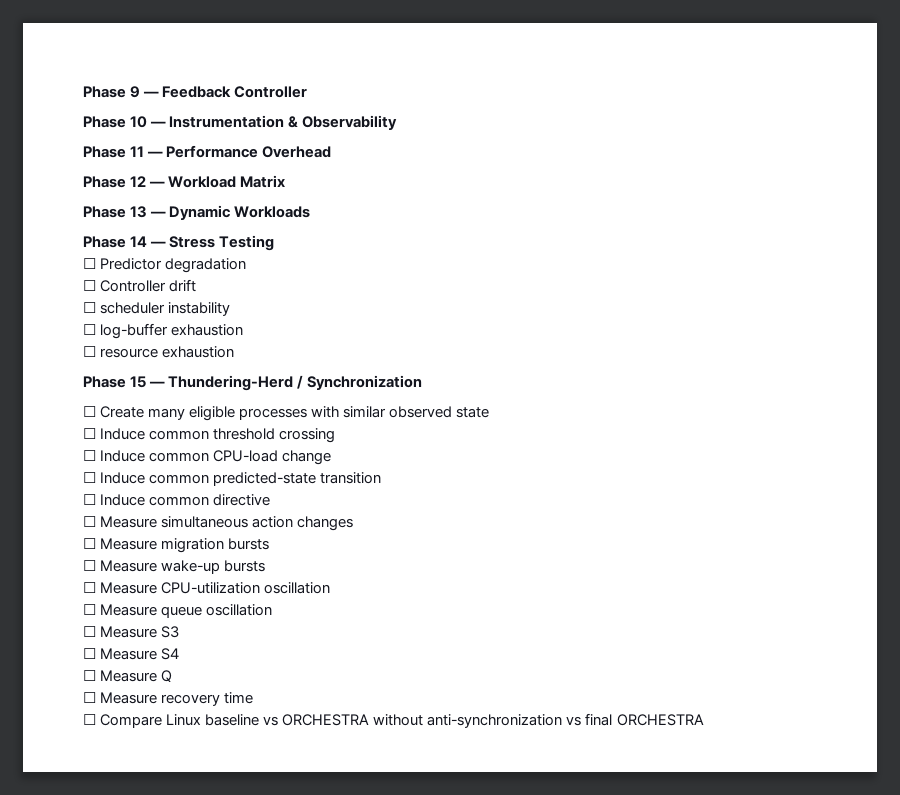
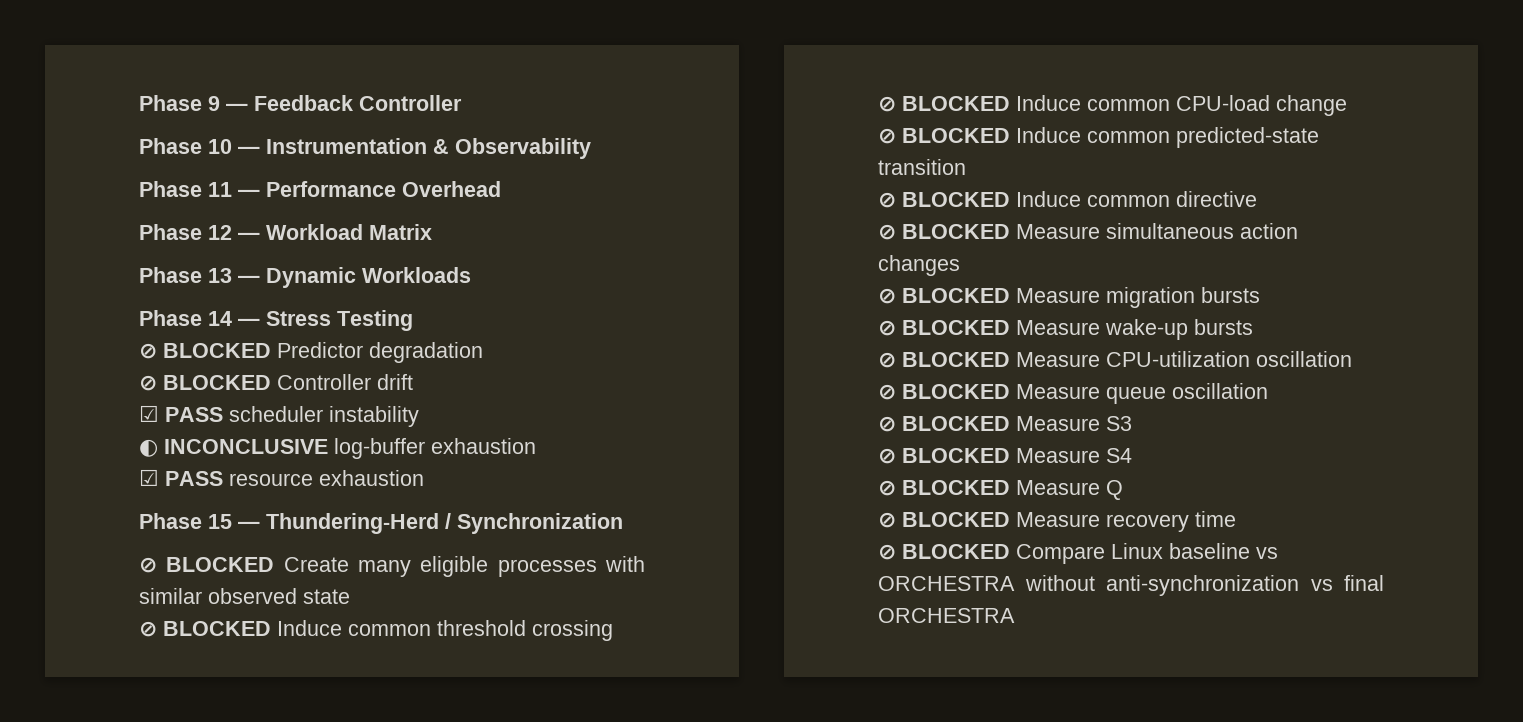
[83,258,96,269] ☐ -> [139,343,271,359] ⊘ BLOCKED
[83,280,96,291] ☐ -> [139,375,271,391] ⊘ BLOCKED
[83,302,96,313] ☐ -> [139,405,223,422] ☑ PASS
[83,324,96,335] ☐ -> [139,439,328,457] ◐ INCONCLUSIVE
[83,346,96,357] ☐ -> [139,469,223,486] ☑ PASS
[83,406,96,417] ☐ -> [139,557,275,573] ⊘ BLOCKED
[83,428,96,439] ☐ -> [139,621,271,637] ⊘ BLOCKED
[83,450,96,461] ☐ -> [878,96,1010,112] ⊘ BLOCKED
[83,472,96,483] ☐ -> [878,128,1010,144] ⊘ BLOCKED
[83,494,96,505] ☐ -> [878,192,1010,208] ⊘ BLOCKED
[83,516,96,527] ☐ -> [878,224,1010,240] ⊘ BLOCKED
[83,538,96,549] ☐ -> [878,288,1010,304] ⊘ BLOCKED
[83,560,96,571] ☐ -> [878,320,1010,336] ⊘ BLOCKED
[83,582,96,593] ☐ -> [878,352,1010,368] ⊘ BLOCKED
[83,604,96,615] ☐ -> [878,384,1010,400] ⊘ BLOCKED
[83,626,96,637] ☐ -> [878,416,1010,432] ⊘ BLOCKED
[83,648,96,659] ☐ -> [878,448,1010,464] ⊘ BLOCKED
[83,670,96,681] ☐ -> [878,480,1010,496] ⊘ BLOCKED
[83,692,96,703] ☐ -> [878,512,1010,528] ⊘ BLOCKED
[83,714,96,725] ☐ -> [878,544,1010,560] ⊘ BLOCKED

